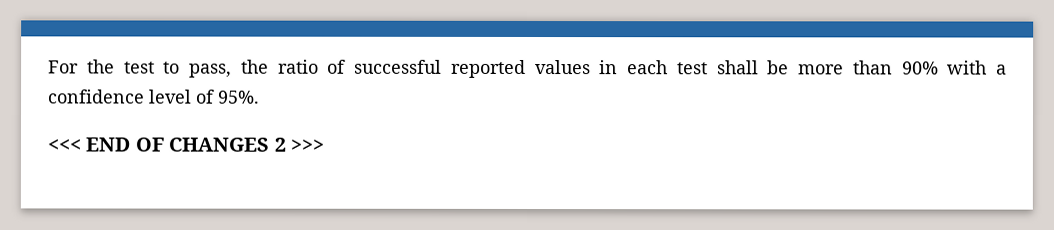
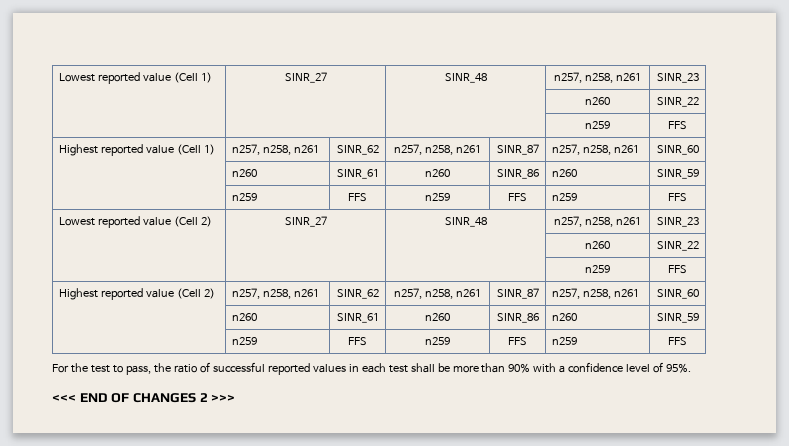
(48, 67) none -> [58,72,212,84] [284,72,327,83] [444,73,487,83] [554,72,641,83] [656,73,699,83] [585,97,610,105] [656,97,699,107] [585,121,610,129] [668,121,687,130] [58,144,215,156] [231,144,319,155] [336,145,379,155] [394,144,481,155] [496,144,539,155] [551,144,639,155] [656,145,699,155] [231,169,257,177] [336,169,379,179] [425,169,450,177] [496,169,539,179] [551,169,577,177] [656,169,699,179] [231,193,257,201] [348,193,367,202] [425,193,450,201] [508,193,527,202] [551,193,577,201] [668,193,687,202] [58,216,212,228] [284,216,327,227] [444,217,487,227] [554,216,641,227] [656,217,699,227] [585,241,610,249] [656,241,699,251] [585,265,610,273] [668,265,687,274] [58,288,215,300] [231,288,319,299] [336,289,379,299] [394,288,481,299] [496,288,539,299] [551,288,639,299] [656,289,699,299] [231,313,257,321] [336,313,379,323] [425,313,450,321] [496,313,539,323] [551,313,577,321] [656,313,699,323] [231,337,257,345] [348,337,367,346] [425,337,450,345] [508,337,527,346] [551,337,577,345] [668,337,687,346] Lowest reported value (Cell 1) | SINR_27 | SINR_48 | n257, n258, n261 | SINR_23 // | | | n260 | SINR_22 // | | | n259 | FFS // Highest reported value (Cell 1) | n257, n258, n261 | SINR_62 | n257, n258, n261 | SINR_87 | n257, n258, n261 | SINR_60 // | n260 | SINR_61 | n260 | SINR_86 | n260 | SINR_59 // | n259 | FFS | n259 | FFS | n259 | FFS // Lowest reported value (Cell 2) | SINR_27 | SINR_48 | n257, n258, n261 | SINR_23 // | | | n260 | SINR_22 // | | | n259 | FFS // Highest reported value (Cell 2) | n257, n258, n261 | SINR_62 | n257, n258, n261 | SINR_87 | n257, n258, n261 | SINR_60 // | n260 | SINR_61 | n260 | SINR_86 | n260 | SINR_59 // | n259 | FFS | n259 | FFS | n259 | FFS //

